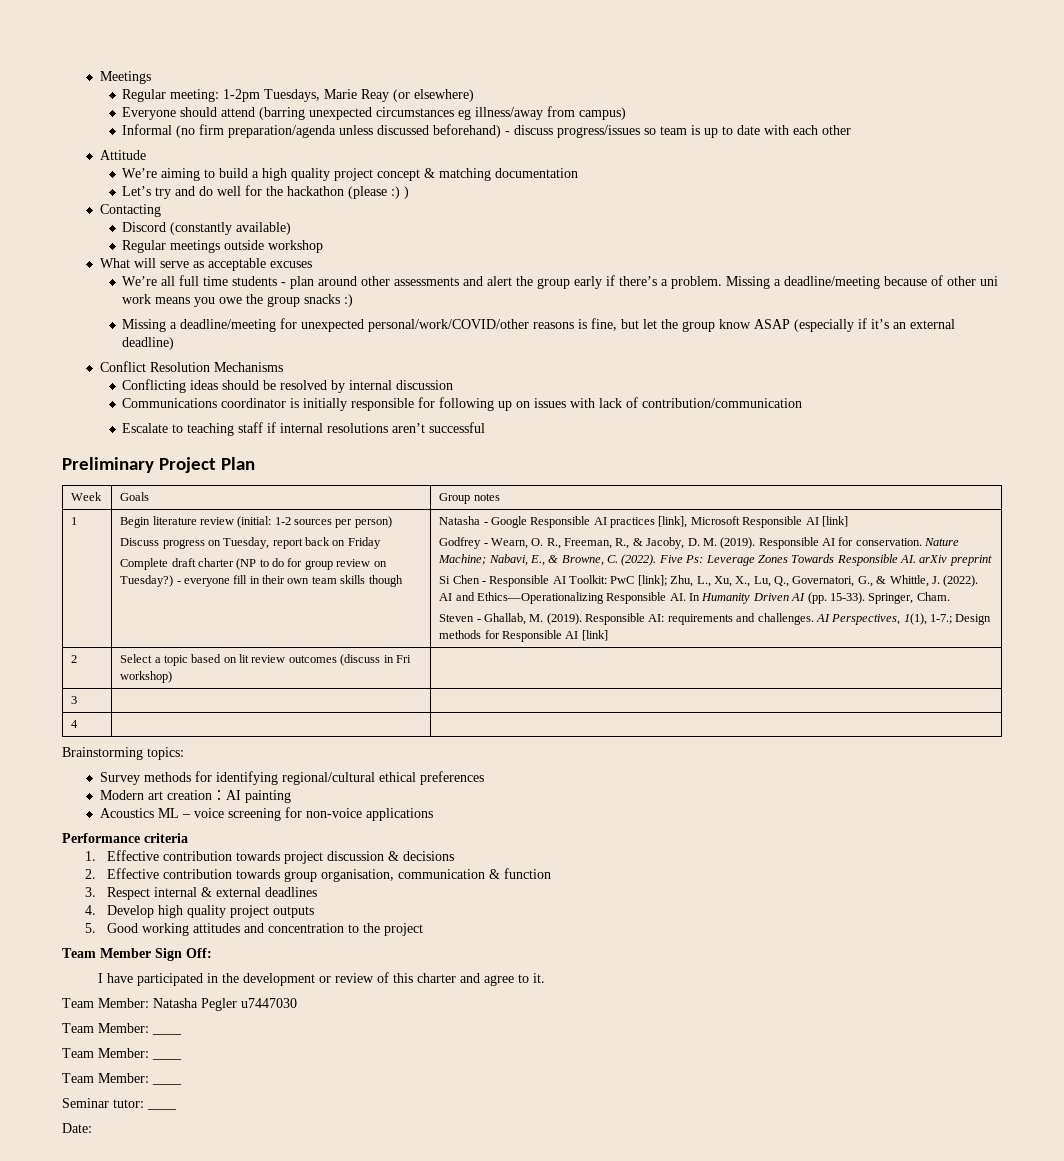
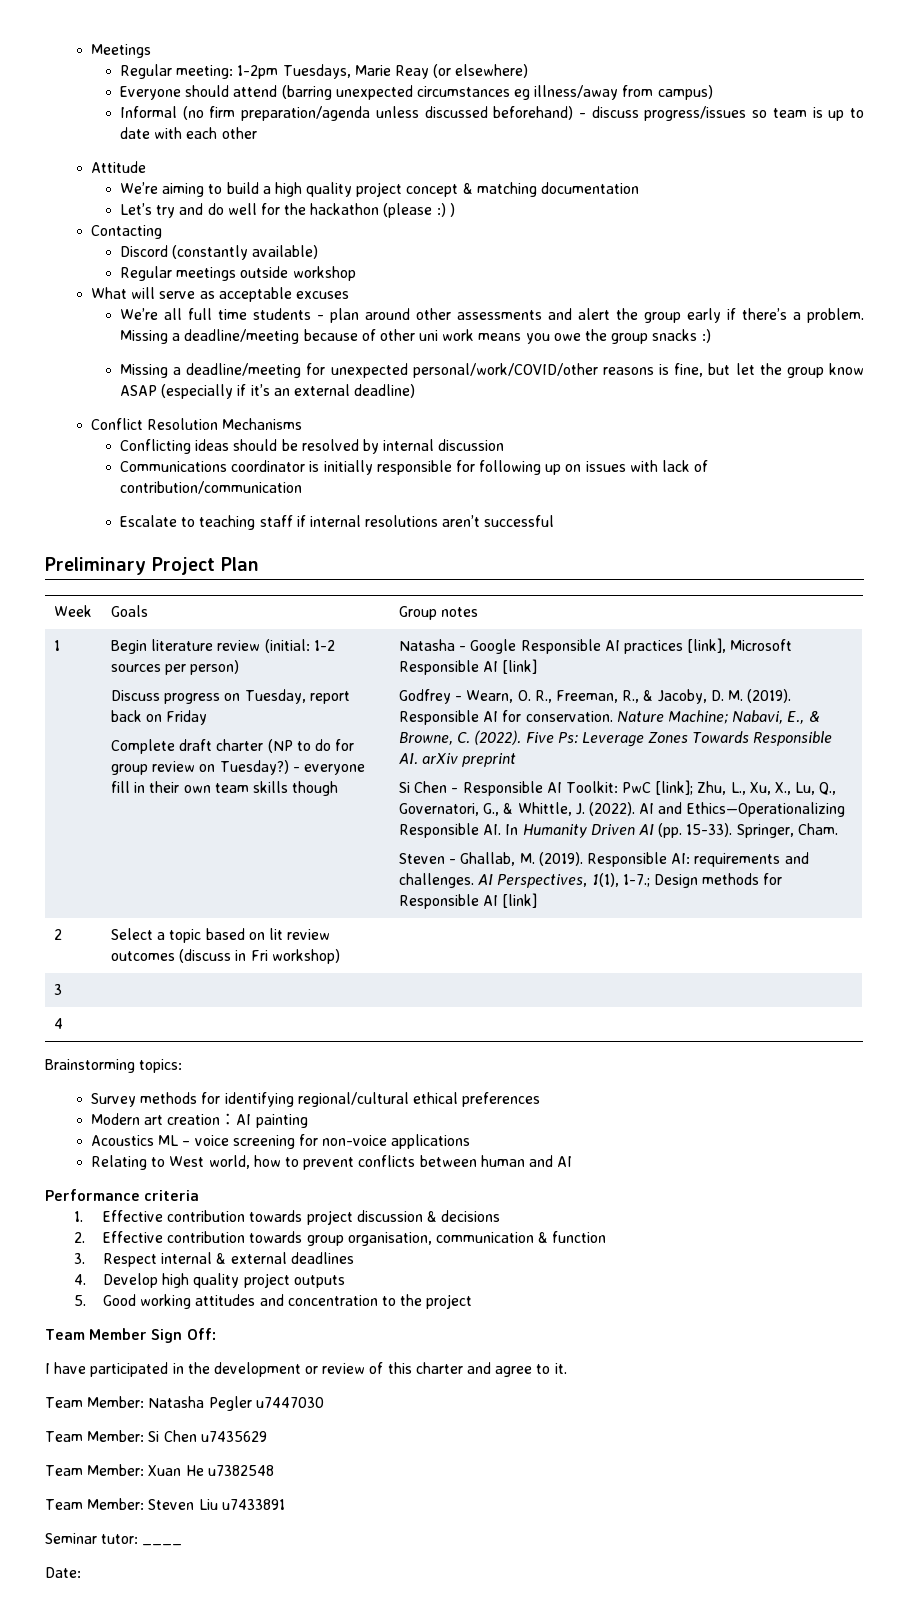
(433, 814) none -> [91,1155,573,1170] // Relating to West world, how to prevent conflicts between human and AI
[152,1033,182,1035] [62,1048,149,1058] [152,1058,182,1060] [62,1073,149,1083] [152,1083,182,1085] ____ // Team Member: ____ // Team Member: ____ -> [148,1430,267,1442] [45,1464,274,1476] [45,1498,285,1510] Si Chen u7435629 // Team Member: Xuan He u7382548 // Team Member: Steven Liu u7433891

